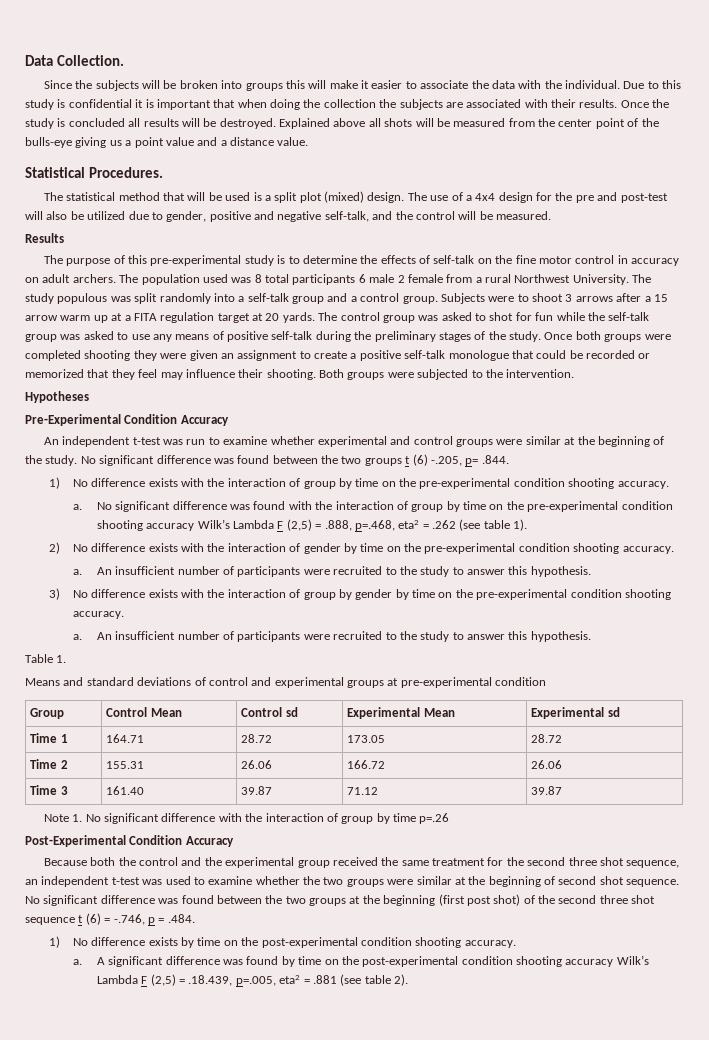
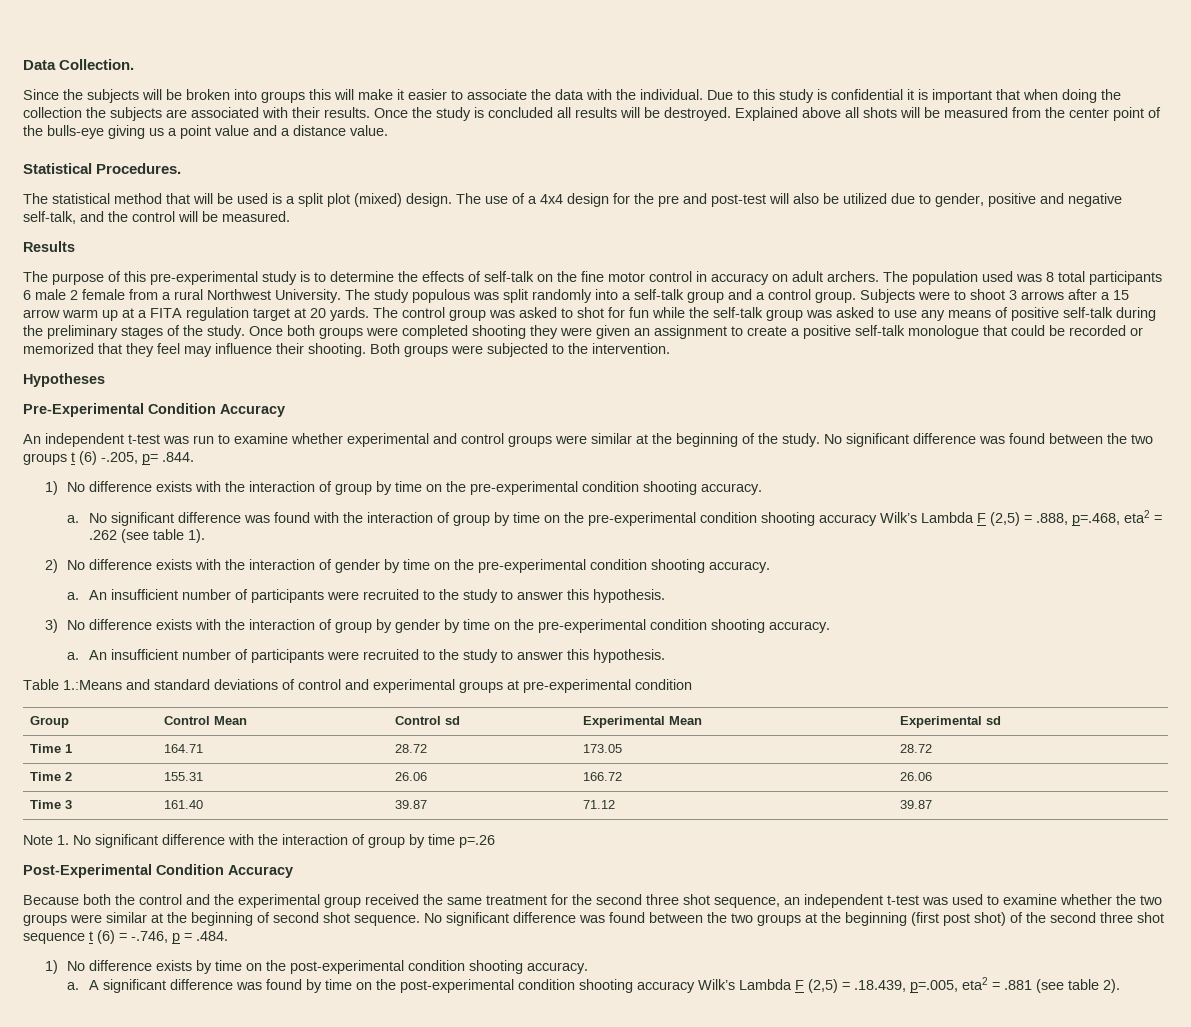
[56,655,67,663] [25,678,60,686] 1. // Means -> [63,680,122,690] 1.:Means

